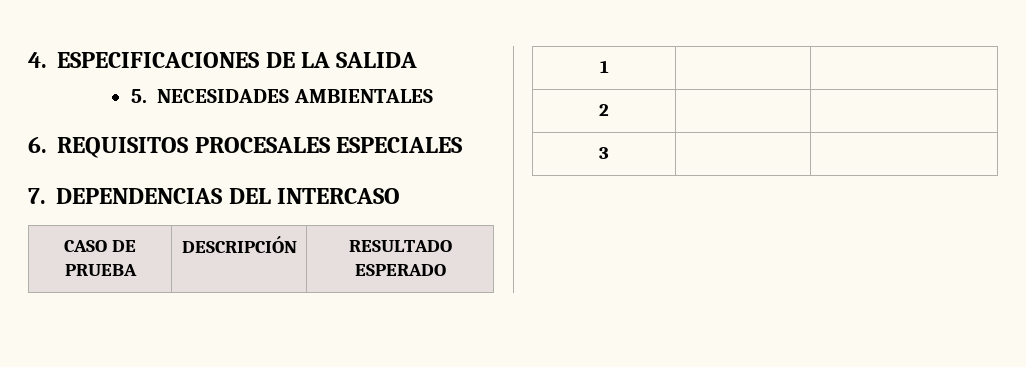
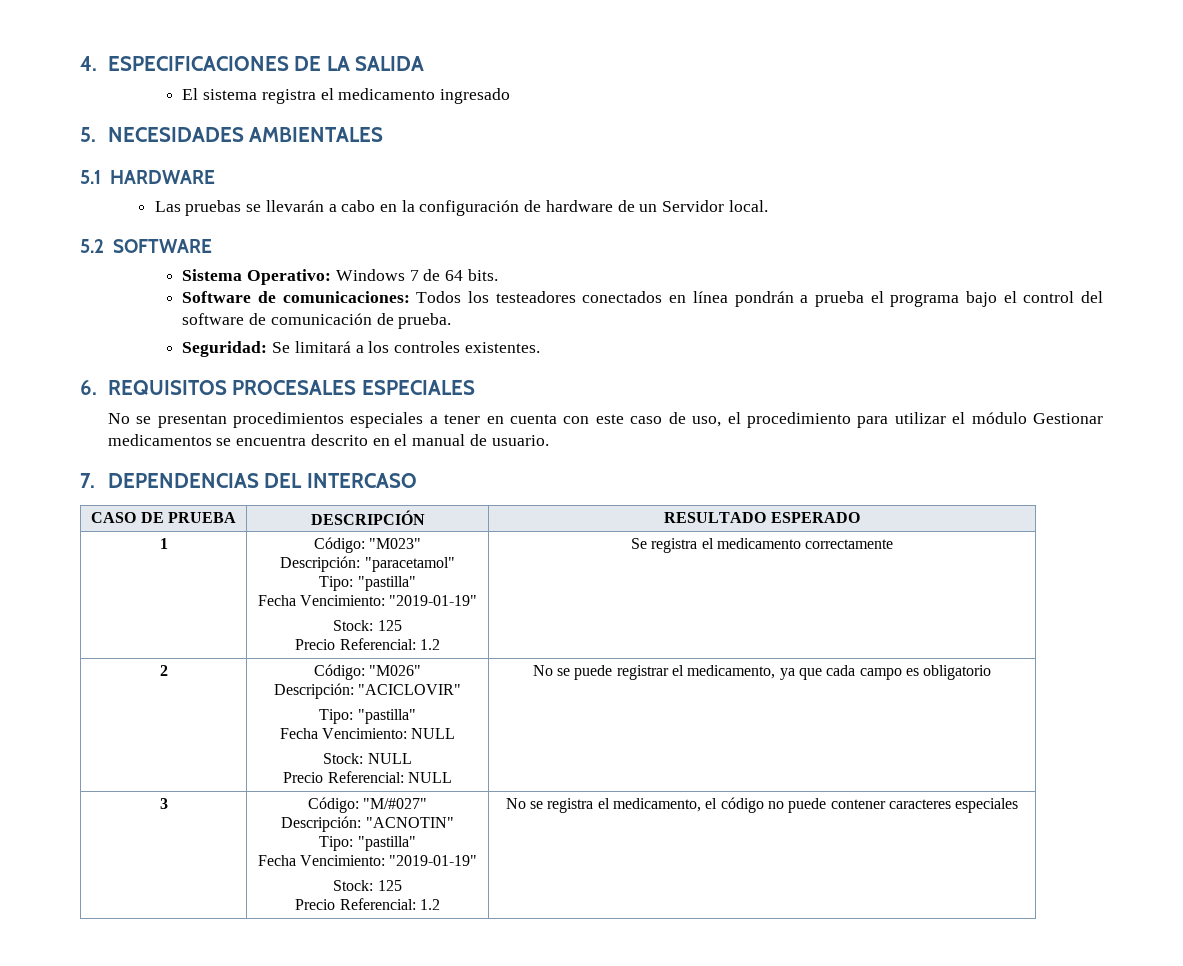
[130,89,433,103] [28,136,462,158] 5. NECESIDADES AMBIENTALES // 6. REQUISITOS PROCESALES ESPECIALES -> [182,88,510,104] [80,127,384,142] [80,170,215,184] [154,200,768,216] [80,239,212,253] [182,269,498,285] [182,291,1104,307] [182,313,452,329] [182,341,540,357] [80,380,475,395] [107,412,1103,428] [107,434,549,446] El sistema registra el medicamento ingresado // 5. NECESIDADES AMBIENTALES // 5.1 HARDWARE // Las pruebas se llevarán a cabo en la configuración de hardware de un Servidor local. // 5.2 SOFTWARE // Sistema Operativo: Windows 7 de 64 bits. // Software de comunicaciones: Todos los testeadores conectados en línea pondrán a prueba el programa bajo el control del software de comunicación de prueba. // Seguridad: Se limitará a los controles existentes. // 6. REQUISITOS PROCESALES ESPECIALES // No se presentan procedimientos especiales a tener en cuenta con este caso de uso, el procedimiento para utilizar el módulo Gestionar medicamentos se encuentra descrito en el manual de usuario.
[599,104,609,116] [599,147,609,159] | // 2 | | // 3 | | -> [313,537,422,553] [280,556,455,572] [319,576,416,591] [257,595,478,606] [333,620,402,631] [295,638,440,650] [630,538,894,553] [159,665,168,676] [313,664,422,680] [273,683,462,699] [319,709,416,724] [279,728,456,739] [323,753,412,764] [283,771,452,783] [532,665,992,680] [159,798,168,809] [307,797,428,813] [281,816,454,832] [319,836,416,851] [257,855,478,866] [333,880,402,891] [295,898,440,910] [505,797,1019,813] Código: "M023" // Descripción: "paracetamol" // Tipo: "pastilla" // Fecha Vencimiento: "2019-01-19" // Stock: 125 // Precio Referencial: 1.2 | Se registra el medicamento correctamente // 2 | Código: "M026" // Descripción: "ACICLOVIR" // Tipo: "pastilla" // Fecha Vencimiento: NULL // Stock: NULL // Precio Referencial: NULL | No se puede registrar el medicamento, ya que cada campo es obligatorio // 3 | Código: "M/#027" // Descripción: "ACNOTIN" // Tipo: "pastilla" // Fecha Vencimiento: "2019-01-19" // Stock: 125 // Precio Referencial: 1.2 | No se registra el medicamento, el código no puede contener caracteres especiales

